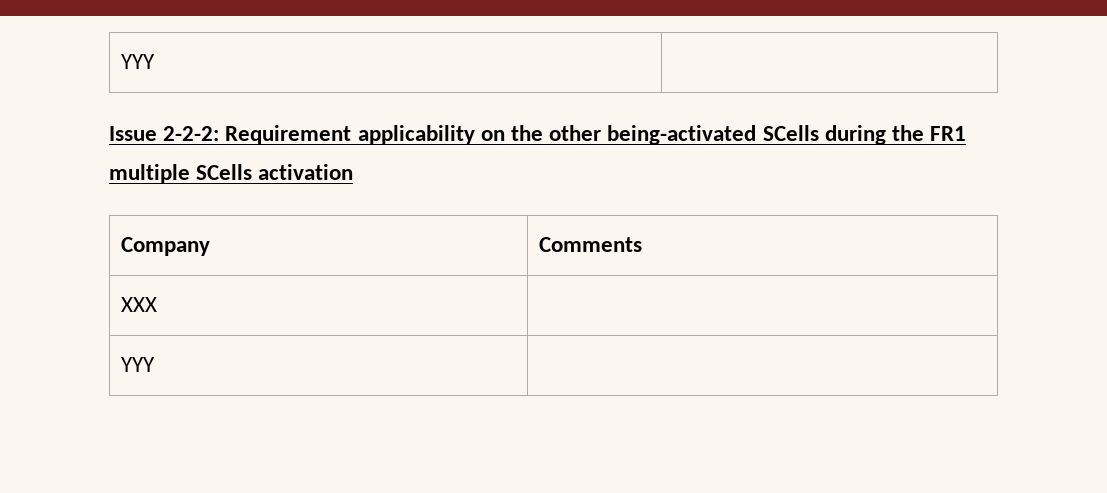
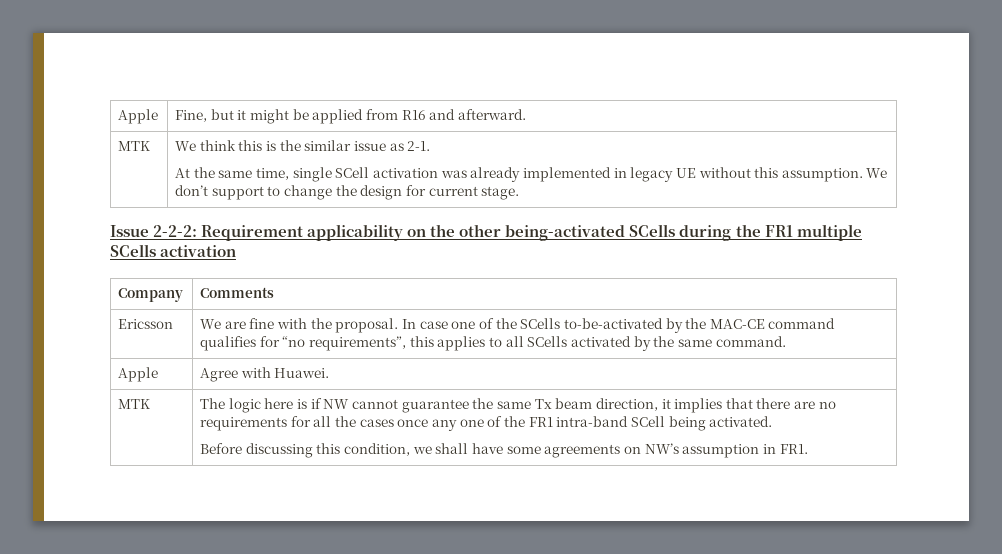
[120,54,155,69] YYY | -> [118,109,159,124] [175,109,526,124] [118,141,151,151] [175,140,431,151] [175,167,888,182] [175,185,520,200] Apple | Fine, but it might be applied from R16 and afterward. // MTK | We think this is the similar issue as 2-1. // At the same time, single SCell activation was already implemented in legacy UE without this assumption. We don’t support to change the design for current stage.
[120,297,157,312] [120,357,155,372] XXX | // YYY | -> [118,319,174,329] [200,318,836,333] [200,336,786,351] [118,367,159,382] [200,367,330,382] [118,399,151,409] [200,398,836,413] [200,416,773,431] [200,443,808,458] Ericsson | We are fine with the proposal. In case one of the SCells to-be-activated by the MAC-CE command qualifies for “no requirements”, this applies to all SCells activated by the same command. // Apple | Agree with Huawei. // MTK | The logic here is if NW cannot guarantee the same Tx beam direction, it implies that there are no requirements for all the cases once any one of the FR1 intra-band SCell being activated. // Before discussing this condition, we shall have some agreements on NW’s assumption in FR1.

